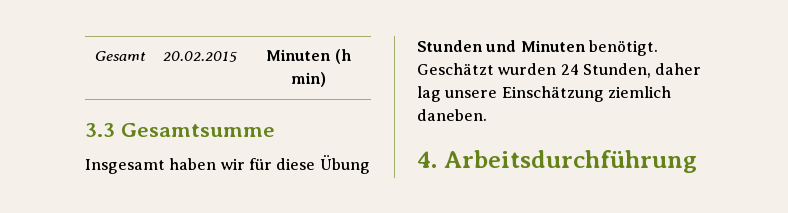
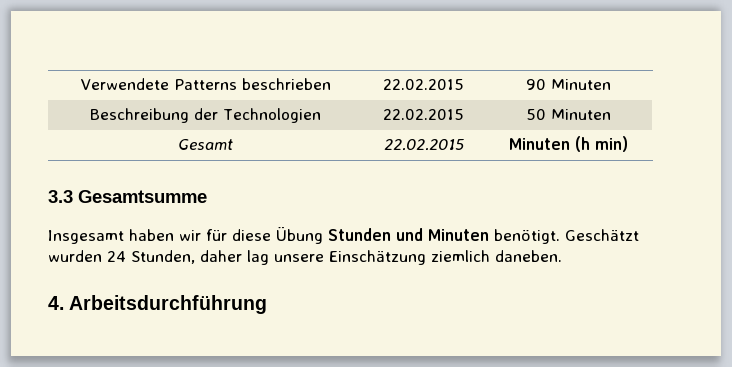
(94, 56) none -> [80,78,331,90] [383,79,464,90] [526,79,611,90] [90,108,322,123] [383,109,464,120] [526,109,611,120] Verwendete Patterns beschrieben | 22.02.2015 | 90 Minuten // Beschreibung der Technologien | 22.02.2015 | 50 Minuten //
[163,51,237,62] 20.02.2015 -> [383,139,464,151] 22.02.2015

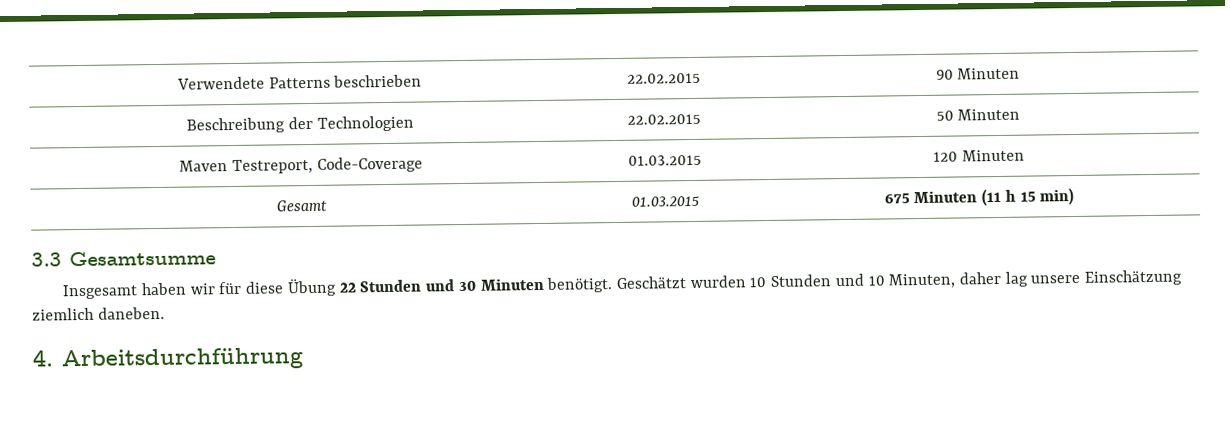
[178,139,233,150] [383,139,464,151] [509,136,590,152] Gesamt | 22.02.2015 | Minuten (h -> [179,156,423,175] [628,154,702,166] [933,149,1025,162] [275,199,327,212] [631,195,699,208] [883,188,1036,207] Maven Testreport, Code-Coverage | 01.03.2015 | 120 Minuten // Gesamt | 01.03.2015 | 675 Minuten (11 h 15
[328,228,423,241] Stunden und -> [338,279,477,293] 22 Stunden und 30
[107,250,195,264] 24 Stunden, -> [749,273,956,289] 10 Stunden und 10 Minuten,

